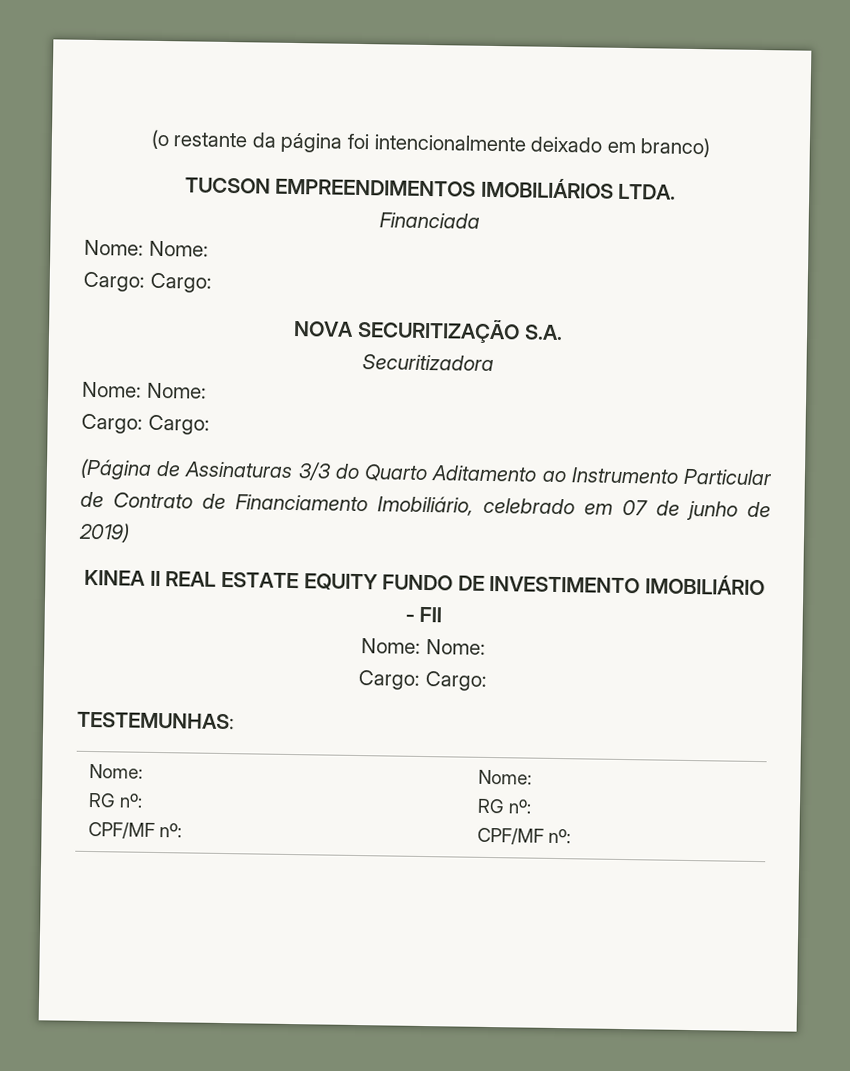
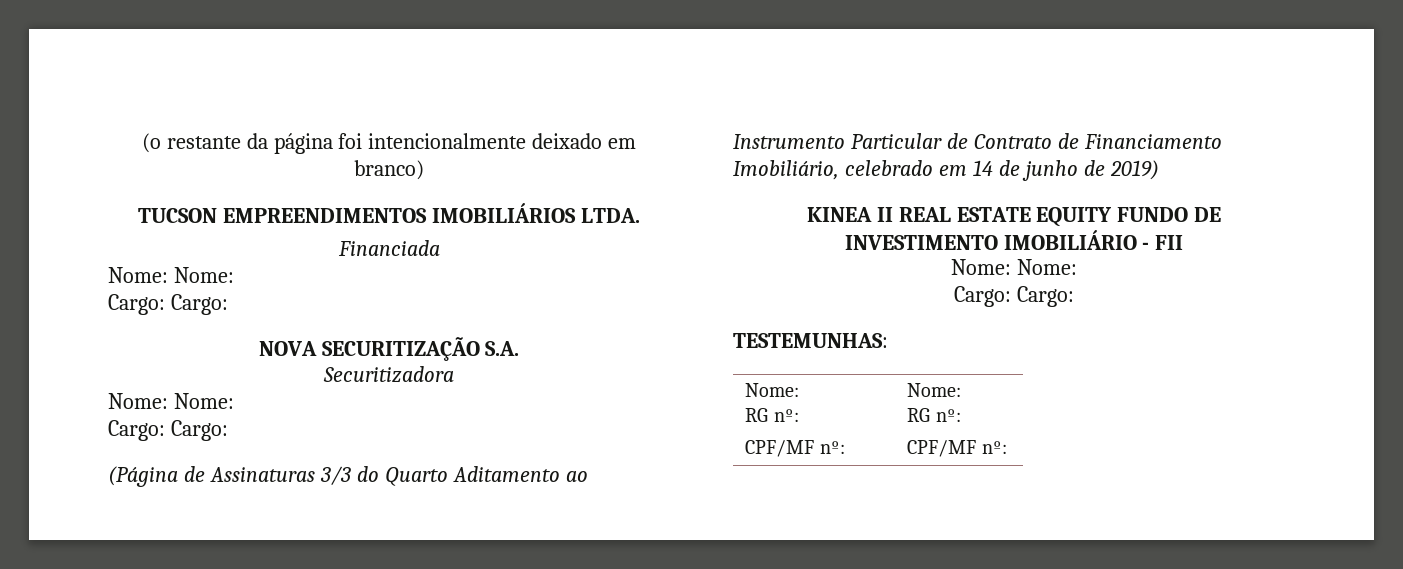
[622,499,648,516] 07 -> [972,160,993,176] 14

